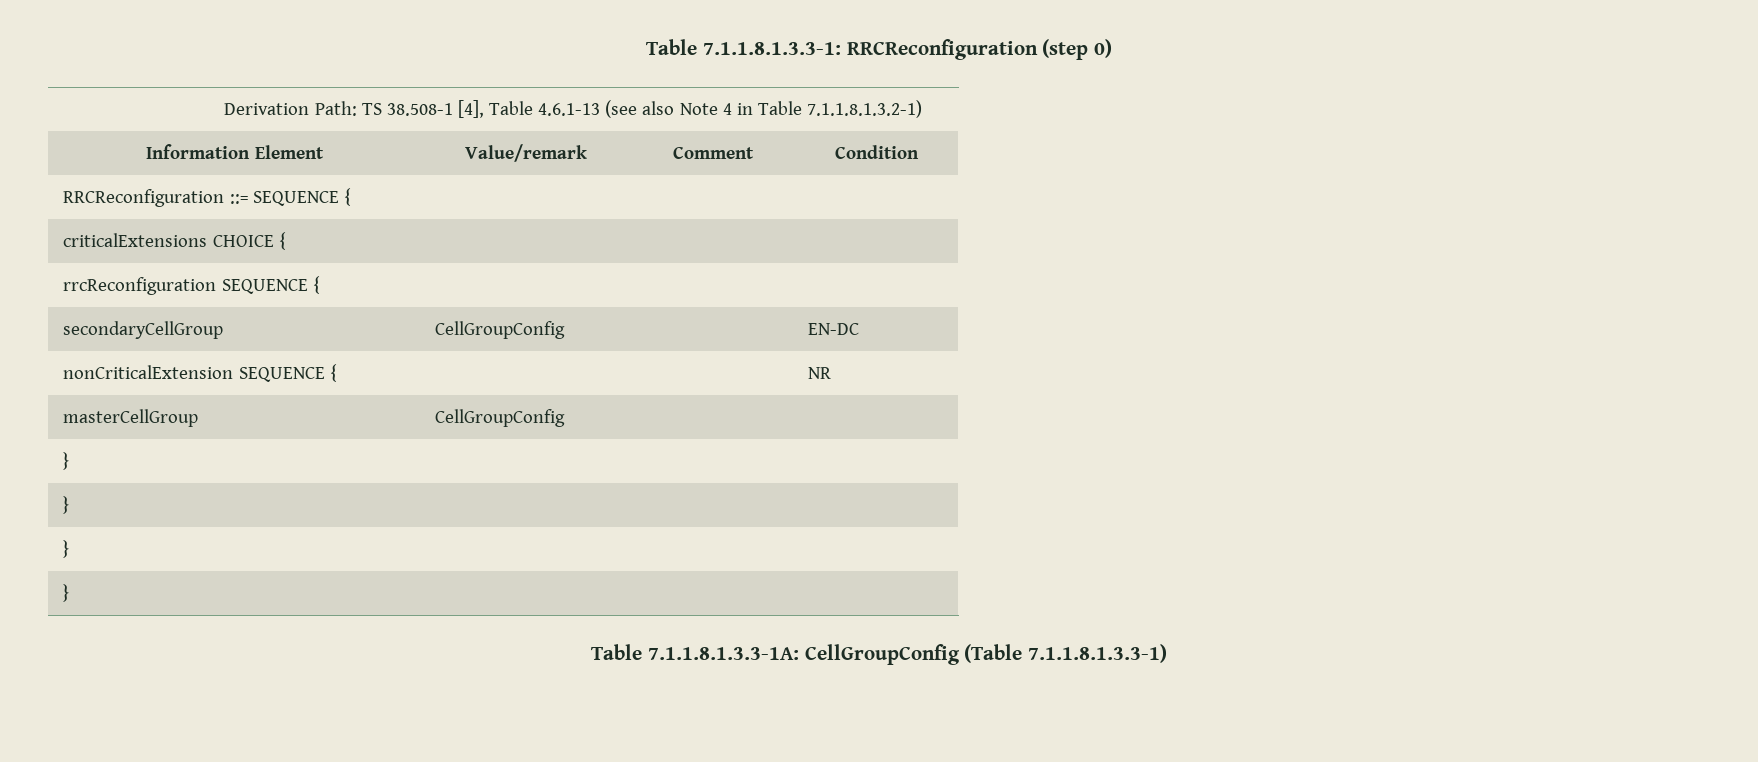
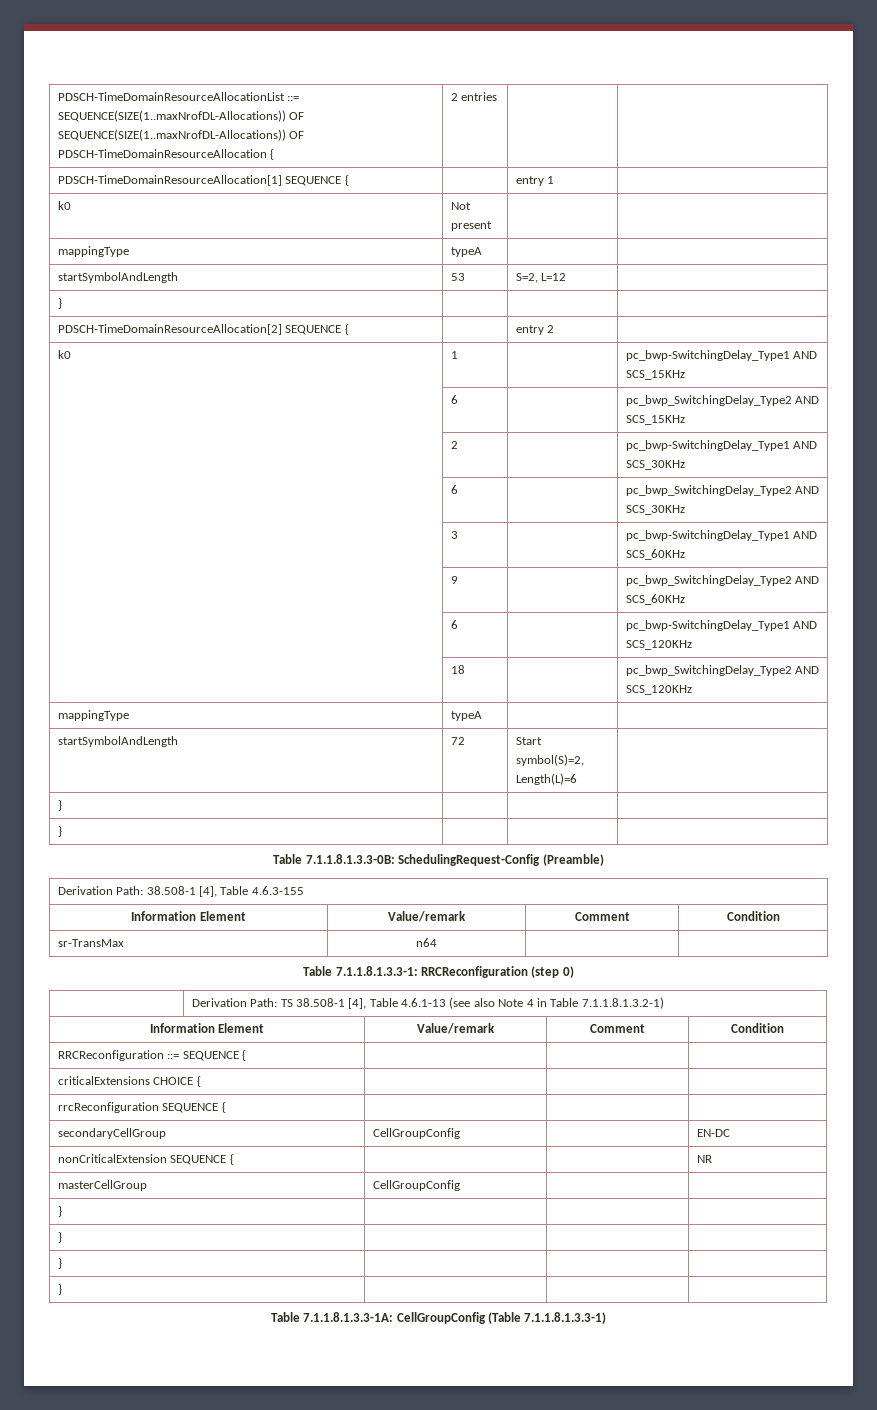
(646, 47) none -> [57,92,300,101] [57,110,305,122] [57,129,305,141] [57,149,275,160] [450,92,498,101] [57,175,349,186] [515,176,555,186] [57,201,71,210] [450,202,471,210] [450,221,492,231] [57,246,129,257] [450,247,482,257] [57,272,178,283] [450,273,465,281] [515,273,567,283] [57,298,62,309] [57,324,349,335] [515,325,555,335] [57,350,71,359] [450,351,458,359] [625,350,818,361] [625,370,685,380] [450,395,458,404] [625,395,820,406] [625,415,685,425] [450,441,458,449] [625,440,818,451] [625,460,685,470] [450,485,458,494] [625,485,820,496] [625,505,685,515] [450,531,458,539] [625,530,818,541] [625,549,685,560] [450,576,458,584] [625,575,820,586] [625,594,685,605] [450,620,458,629] [625,620,818,631] [625,640,692,650] [450,665,465,674] [625,665,820,676] [625,685,692,695] [57,710,129,721] [450,711,482,721] [57,736,178,747] [450,737,465,745] [515,737,542,745] [515,754,584,766] [515,773,577,785] [57,800,62,811] [57,826,62,837] [273,854,604,866] [57,886,304,897] [131,911,246,921] [388,911,466,922] [574,912,630,921] [726,911,780,921] [57,939,124,947] [416,938,437,947] PDSCH-TimeDomainResourceAllocationList ::= SEQUENCE(SIZE(1..maxNrofDL-Allocations)) OF SEQUENCE(SIZE(1..maxNrofDL-Allocations)) OF PDSCH-TimeDomainResourceAllocation { | 2 entries | | // PDSCH-TimeDomainResourceAllocation[1] SEQUENCE { | | entry 1 | // k0 | Not present | | // mappingType | typeA | | // startSymbolAndLength | 53 | S=2, L=12 | // } | | | // PDSCH-TimeDomainResourceAllocation[2] SEQUENCE { | | entry 2 | // k0 | 1 | | pc_bwp-SwitchingDelay_Type1 AND SCS_15KHz // | 6 | | pc_bwp_SwitchingDelay_Type2 AND SCS_15KHz // | 2 | | pc_bwp-SwitchingDelay_Type1 AND SCS_30KHz // | 6 | | pc_bwp_SwitchingDelay_Type2 AND SCS_30KHz // | 3 | | pc_bwp-SwitchingDelay_Type1 AND SCS_60KHz // | 9 | | pc_bwp_SwitchingDelay_Type2 AND SCS_60KHz // | 6 | | pc_bwp-SwitchingDelay_Type1 AND SCS_120KHz // | 18 | | pc_bwp_SwitchingDelay_Type2 AND SCS_120KHz // mappingType | typeA | | // startSymbolAndLength | 72 | Start symbol(S)=2, Length(L)=6 | // } | | | // } | | | // Table 7.1.1.8.1.3.3-0B: SchedulingRequest-Config (Preamble) // Derivation Path: 38.508-1 [4], Table 4.6.3-155 // Information Element | Value/remark | Comment | Condition // sr-TransMax | n64 | | //

